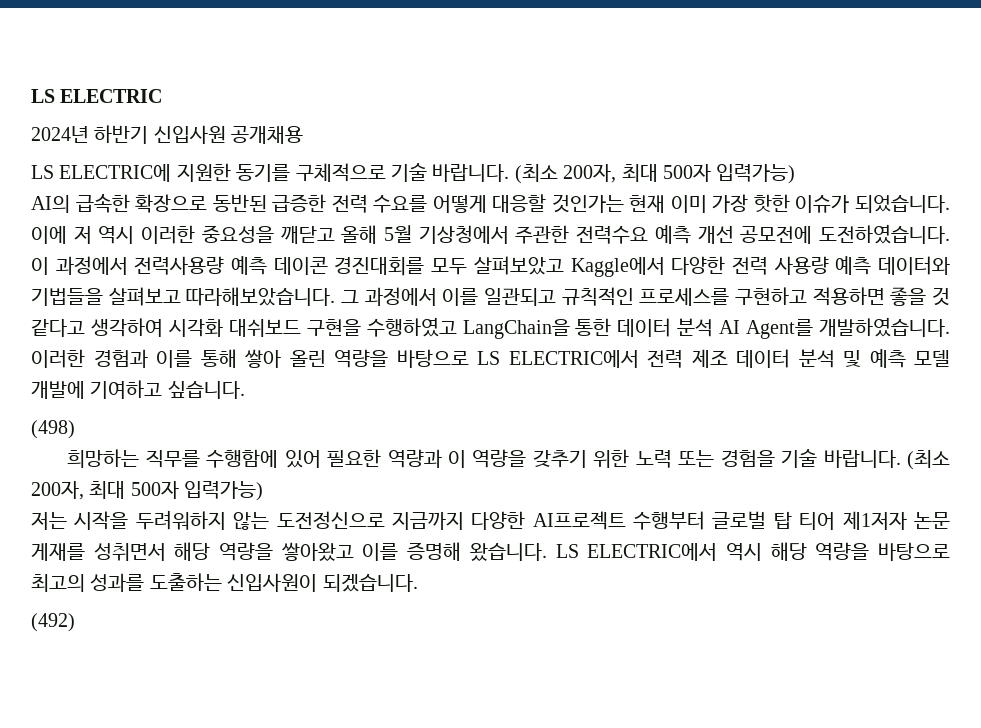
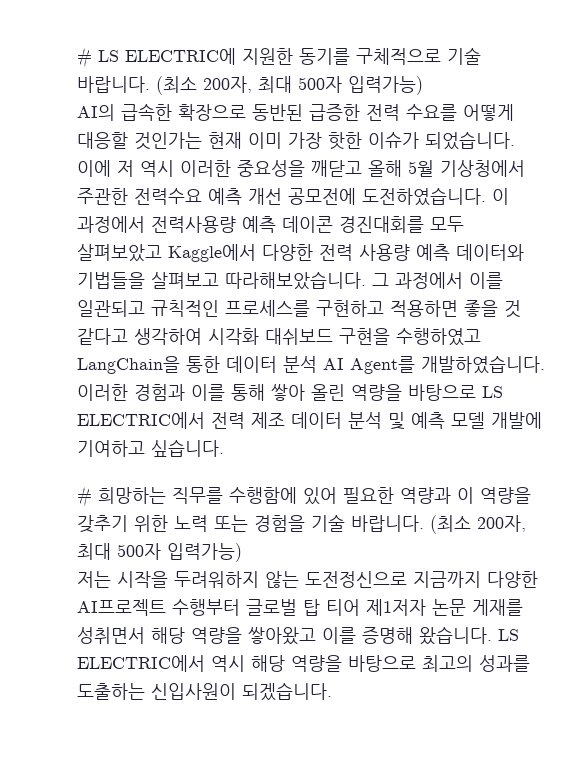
[31,89,163,103] [31,125,304,144] LS ELECTRIC // 2024년 하반기 신입사원 공개채용 // -> [77,47,92,68] #
[31,420,75,439] (498) // -> [77,486,92,507] #
[31,613,75,632] // (492) -> (332, 691) none

